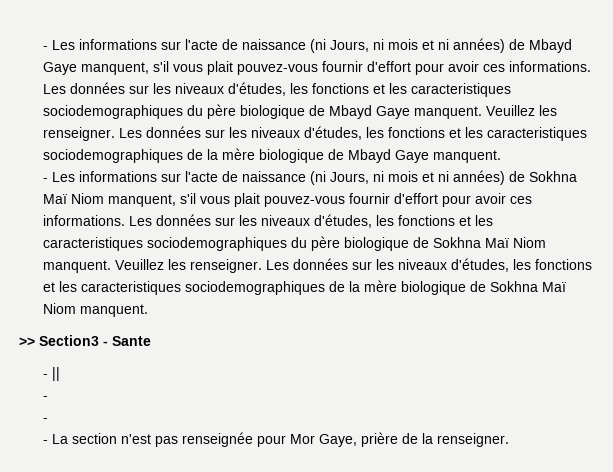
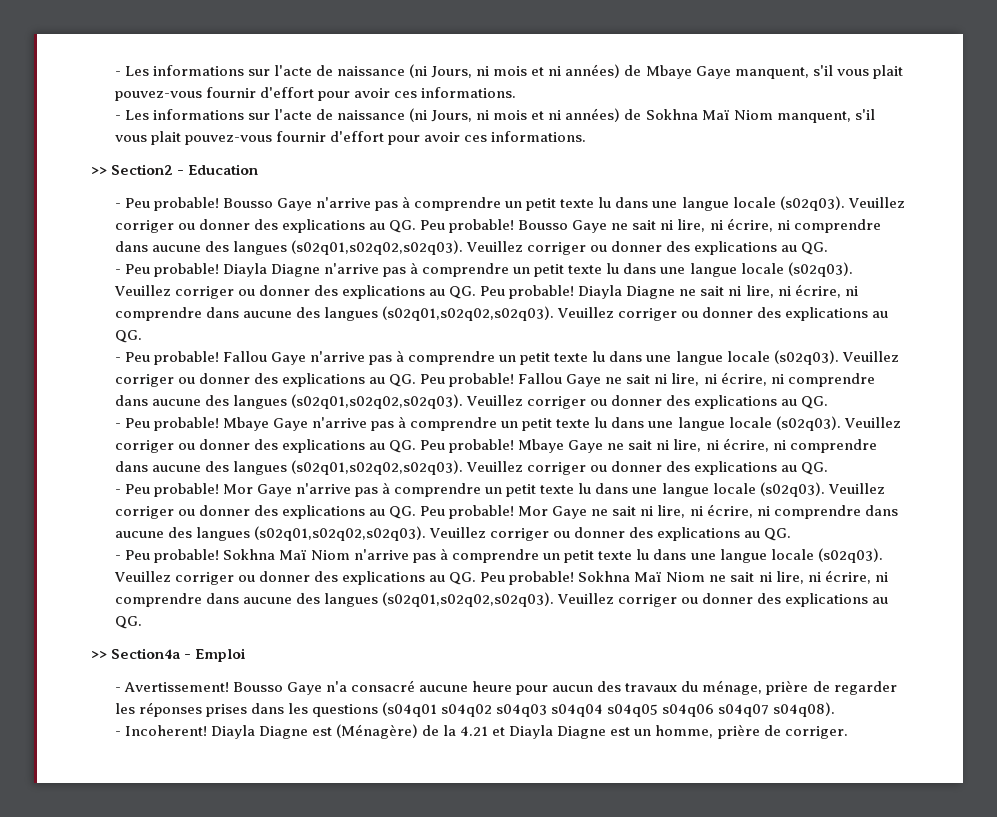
[529,39,573,53] Mbayd -> [645,65,692,79] Mbaye
[43,82,512,97] [43,104,558,119] [43,126,588,141] [43,148,502,163] Les données sur les niveaux d'études, les fonctions et les caracteristiques sociodemographiques du père biologique de Mbayd Gaye manquent. Veuillez les renseigner. Les données sur les niveaux d'études, les fonctions et les caracteristiques sociodemographiques de la mère biologique de Mbayd Gaye manquent. -> (517, 92) none
[129,214,494,228] [43,236,547,251] [43,258,593,273] [43,280,567,295] [43,303,149,317] [19,335,151,346] [43,367,61,381] [43,396,49,400] [43,418,49,422] [43,432,510,447] Les données sur les niveaux d'études, les fonctions et les caracteristiques sociodemographiques du père biologique de Sokhna Maï Niom manquent. Veuillez les renseigner. Les données sur les niveaux d'études, les fonctions et les caracteristiques sociodemographiques de la mère biologique de Sokhna Maï Niom manquent. // >> Section3 - Sante // - || // - // - // - La section n'est pas renseignée pour Mor Gaye, prière de la renseigner. -> [91,164,259,175] [114,196,905,211] [114,218,881,233] [114,240,829,255] [114,262,853,277] [113,284,858,299] [114,306,889,321] [114,330,142,343] [114,350,899,365] [114,372,875,387] [114,394,829,409] [114,416,901,431] [114,438,877,453] [114,460,829,475] [114,482,885,497] [114,504,898,519] [114,526,792,541] [114,548,883,563] [113,570,888,585] [114,592,889,607] [114,616,142,629] [91,648,247,662] [114,680,897,695] [114,702,836,717] [114,724,848,739] // >> Section2 - Education // - Peu probable! Bousso Gaye n'arrive pas à comprendre un petit texte lu dans une langue locale (s02q03). Veuillez corriger ou donner des explications au QG. Peu probable! Bousso Gaye ne sait ni lire, ni écrire, ni comprendre dans aucune des langues (s02q01,s02q02,s02q03). Veuillez corriger ou donner des explications au QG. // - Peu probable! Diayla Diagne n'arrive pas à comprendre un petit texte lu dans une langue locale (s02q03). Veuillez corriger ou donner des explications au QG. Peu probable! Diayla Diagne ne sait ni lire, ni écrire, ni comprendre dans aucune des langues (s02q01,s02q02,s02q03). Veuillez corriger ou donner des explications au QG. // - Peu probable! Fallou Gaye n'arrive pas à comprendre un petit texte lu dans une langue locale (s02q03). Veuillez corriger ou donner des explications au QG. Peu probable! Fallou Gaye ne sait ni lire, ni écrire, ni comprendre dans aucune des langues (s02q01,s02q02,s02q03). Veuillez corriger ou donner des explications au QG. // - Peu probable! Mbaye Gaye n'arrive pas à comprendre un petit texte lu dans une langue locale (s02q03). Veuillez corriger ou donner des explications au QG. Peu probable! Mbaye Gaye ne sait ni lire, ni écrire, ni comprendre dans aucune des langues (s02q01,s02q02,s02q03). Veuillez corriger ou donner des explications au QG. // - Peu probable! Mor Gaye n'arrive pas à comprendre un petit texte lu dans une langue locale (s02q03). Veuillez corriger ou donner des explications au QG. Peu probable! Mor Gaye ne sait ni lire, ni écrire, ni comprendre dans aucune des langues (s02q01,s02q02,s02q03). Veuillez corriger ou donner des explications au QG. // - Peu probable! Sokhna Maï Niom n'arrive pas à comprendre un petit texte lu dans une langue locale (s02q03). Veuillez corriger ou donner des explications au QG. Peu probable! Sokhna Maï Niom ne sait ni lire, ni écrire, ni comprendre dans aucune des langues (s02q01,s02q02,s02q03). Veuillez corriger ou donner des explications au QG. // >> Section4a - Emploi // - Avertissement! Bousso Gaye n'a consacré aucune heure pour aucun des travaux du ménage, prière de regarder les réponses prises dans les questions (s04q01 s04q02 s04q03 s04q04 s04q05 s04q06 s04q07 s04q08). // - Incoherent! Diayla Diagne est (Ménagère) de la 4.21 et Diayla Diagne est un homme, prière de corriger.

